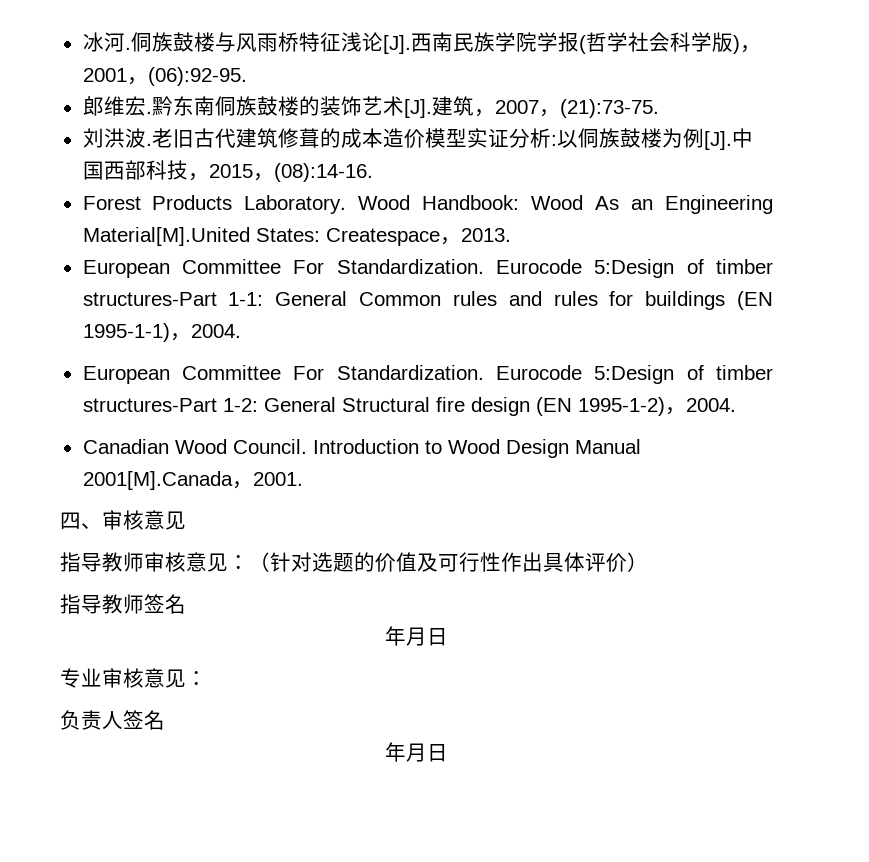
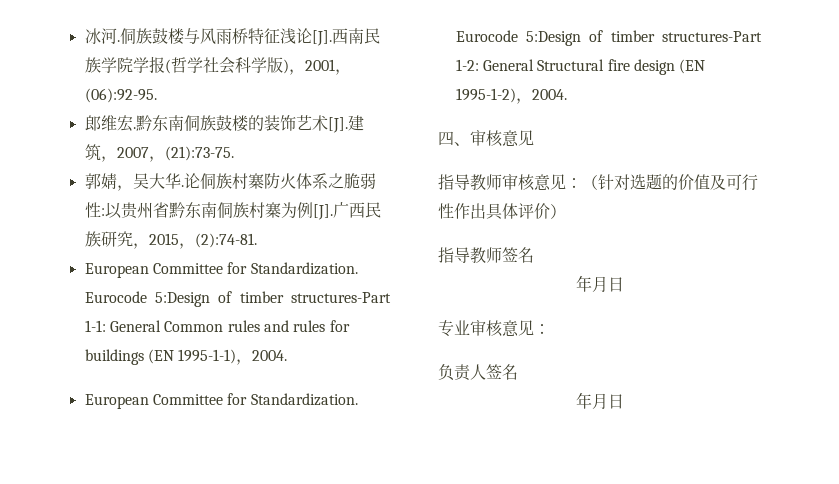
[82,128,753,150] [82,160,373,182] [82,195,773,214] [82,227,511,246] [82,259,325,278] 刘洪波.老旧古代建筑修葺的成本造价模型实证分析:以侗族鼓楼为例[J].中国西部科技，2015，(08):14-16. // Forest Products Laboratory. Wood Handbook: Wood As an Engineering Material[M].United States: Createspace，2013. // European Committee For -> [84,172,376,191] [84,202,381,220] [84,231,257,249] [84,262,248,278] 郭婧，吴大华.论侗族村寨防火体系之脆弱性:以贵州省黔东南侗族村寨为例[J].广西民族研究，2015，(2):74-81. // European Committee for
[293,366,325,380] For -> [227,393,248,405] for
[82,439,641,458] [82,471,303,490] // Canadian Wood Council. Introduction to Wood Design Manual 2001[M].Canada，2001. -> (567, 94) none

